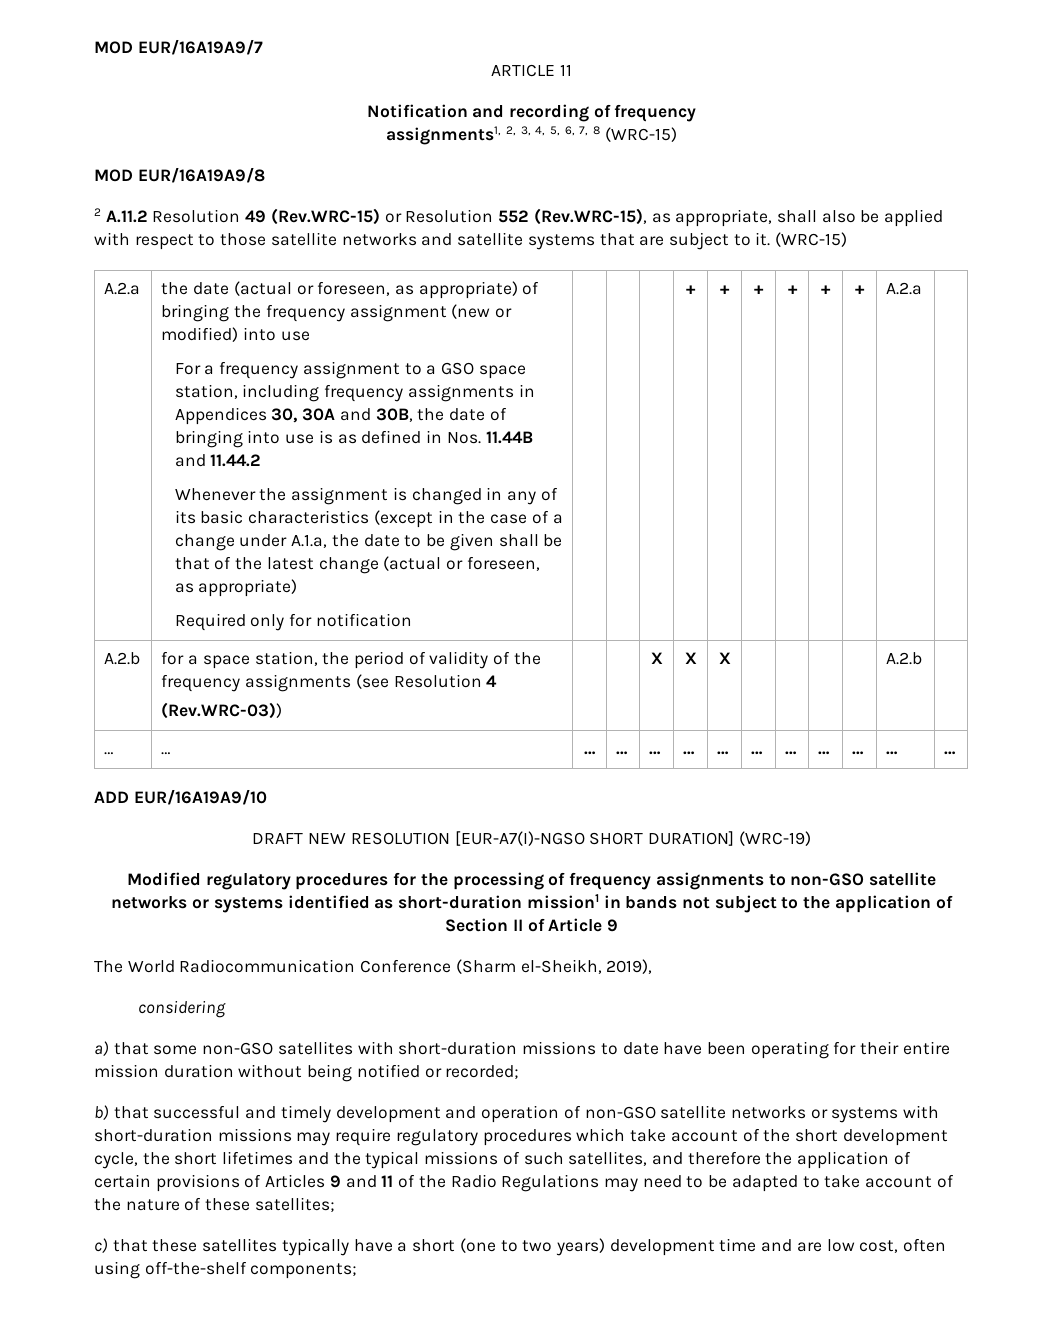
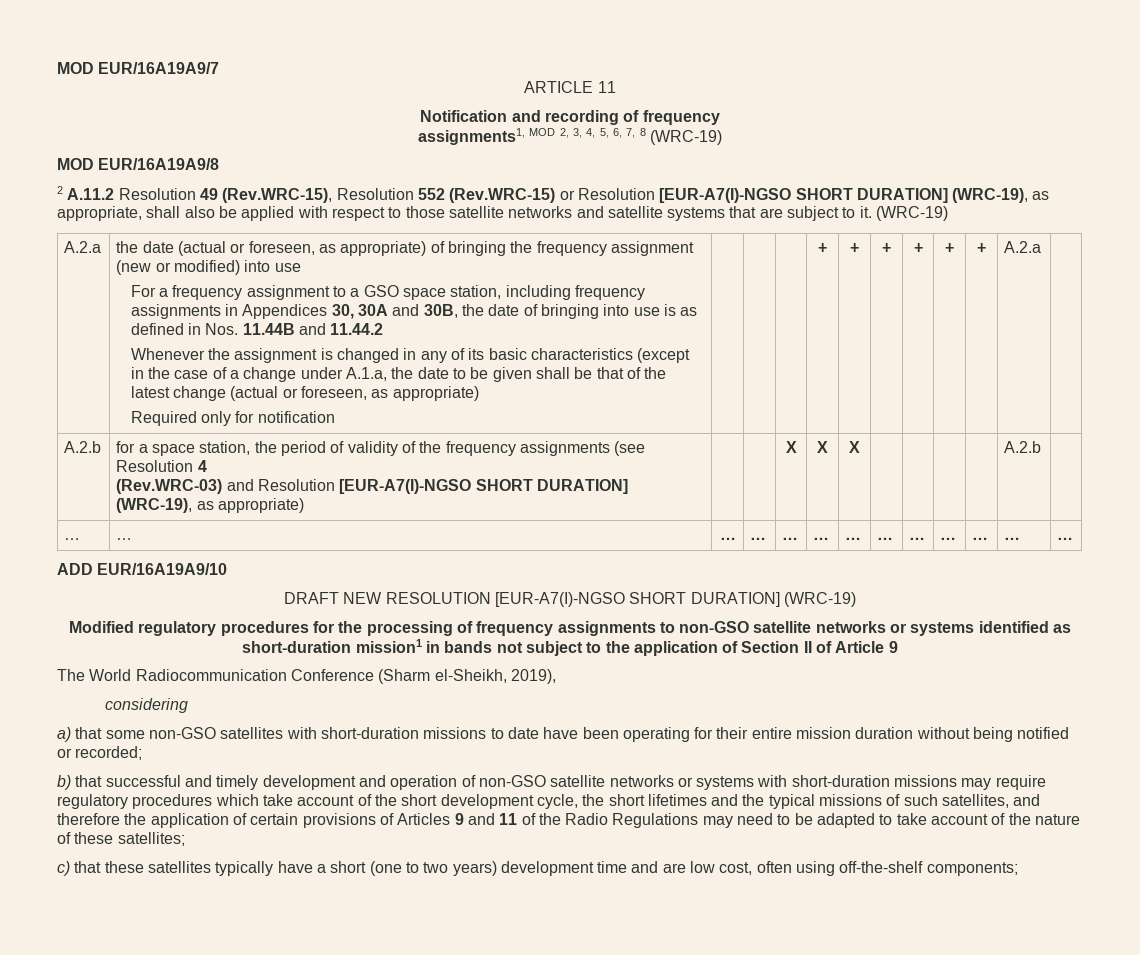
(502, 135) none -> [529,128,556,136] MOD
[604,127,677,142] (WRC-15) -> [649,130,722,145] (WRC-19)
[270,208,647,225] (Rev.WRC-15) or Resolution 552 (Rev.WRC-15), -> [222,188,1029,203] (Rev.WRC-15), Resolution 552 (Rev.WRC-15) or Resolution [EUR-A7(I)-NGSO SHORT DURATION] (WRC-19),
[775,232,848,247] (WRC-15) -> [876,206,949,221] (WRC-19)
[161,702,283,719] (Rev.WRC-03)) -> [116,479,628,494] [116,498,305,513] (Rev.WRC-03) and Resolution [EUR-A7(I)-NGSO SHORT DURATION] (WRC-19), as appropriate)

